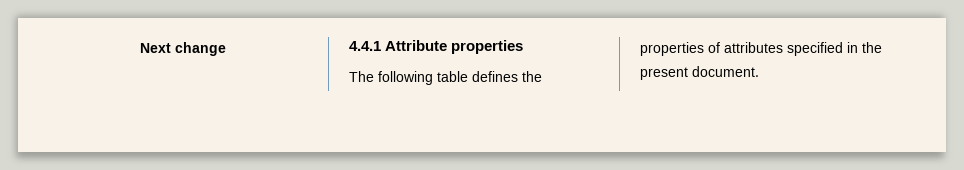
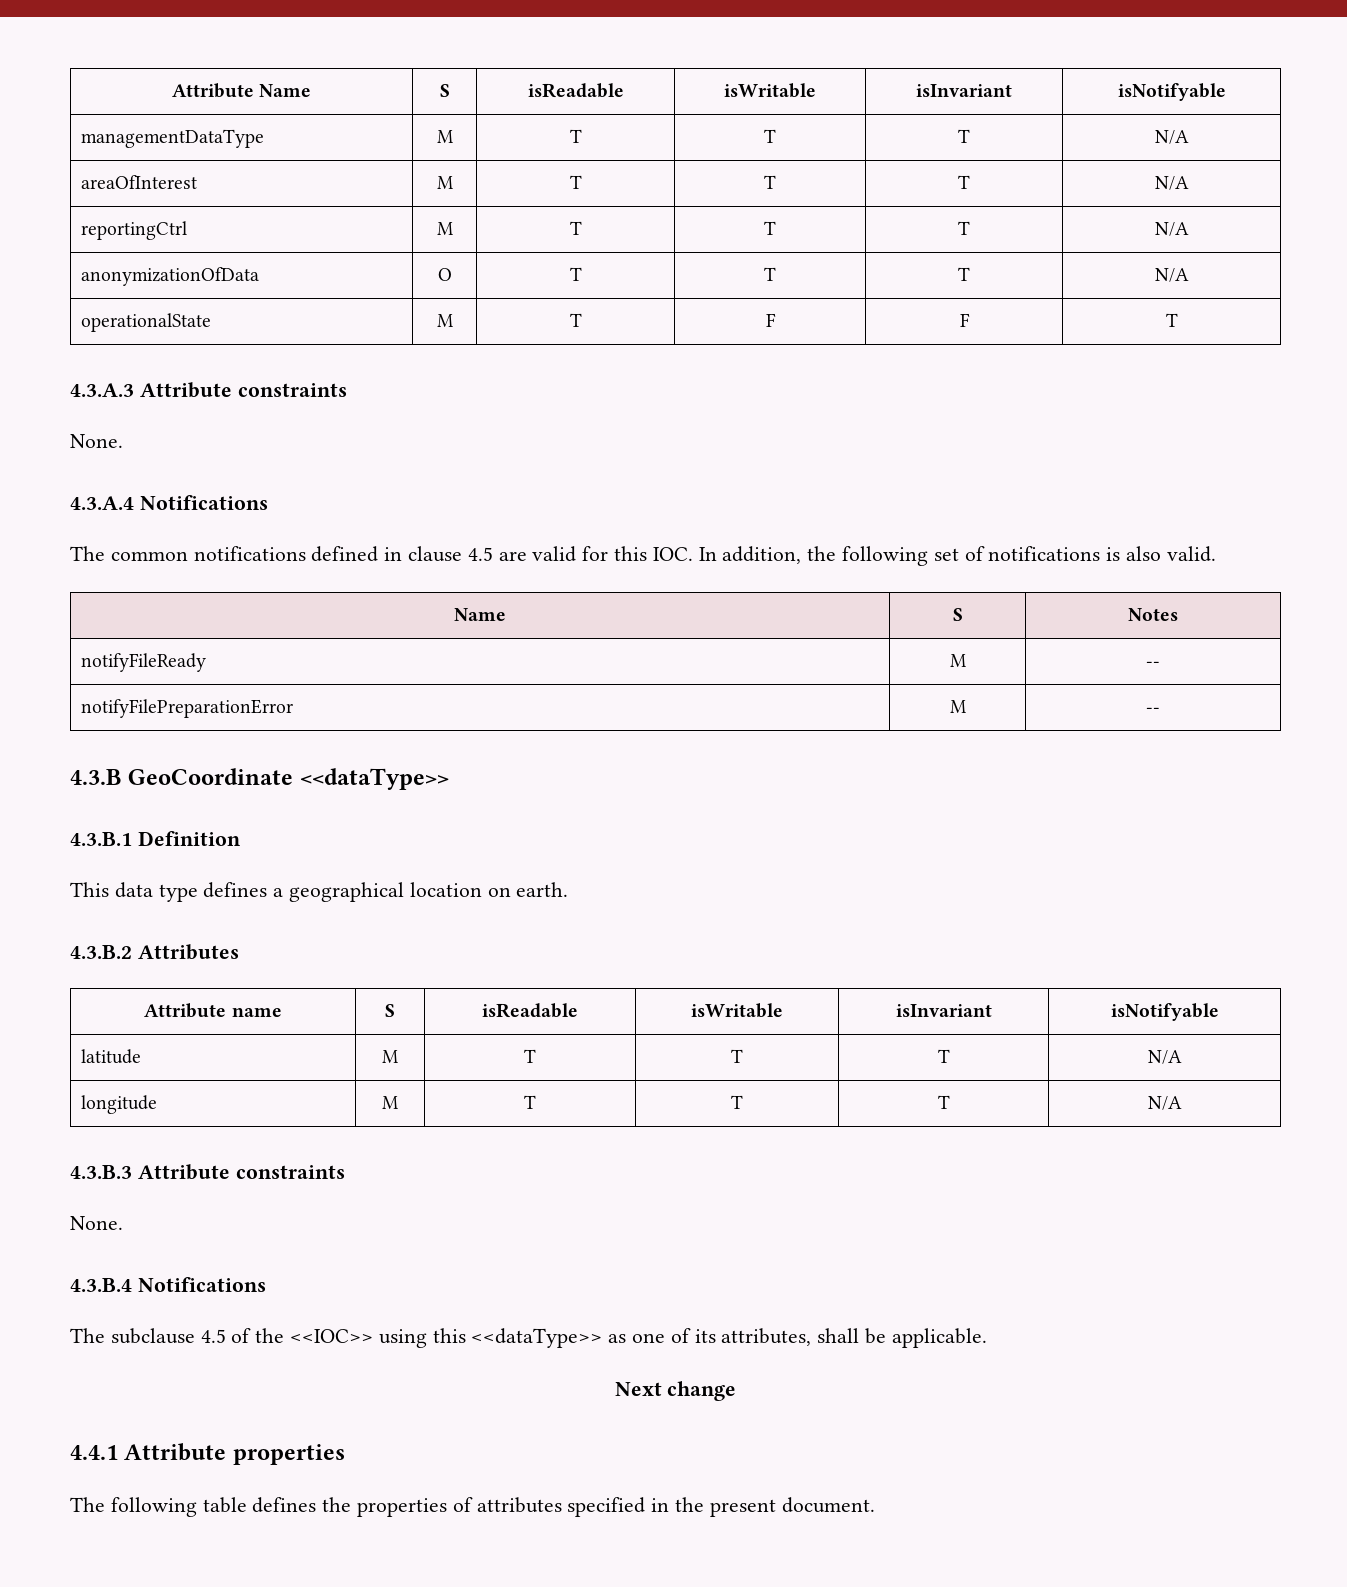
(139, 48) none -> [171,83,312,98] [439,84,450,97] [527,83,624,98] [724,83,816,98] [916,84,1012,97] [1117,83,1226,101] [80,129,264,148] [436,130,453,143] [569,129,582,143] [764,129,776,143] [958,129,970,143] [1154,130,1189,144] [80,175,197,189] [436,176,453,189] [569,175,582,189] [764,175,776,189] [958,175,970,189] [1154,176,1189,190] [80,221,187,240] [436,222,453,235] [569,221,582,235] [764,221,776,235] [958,221,970,235] [1154,222,1189,236] [80,267,259,286] [437,268,452,281] [569,267,582,281] [764,267,776,281] [958,267,970,281] [1154,268,1189,282] [80,313,211,332] [436,314,453,327] [569,313,582,327] [765,313,776,327] [959,313,970,327] [1165,313,1178,327] [70,382,347,398] [70,434,123,448] [70,495,268,510] [70,546,1216,566] [454,608,506,621] [952,608,963,621] [1128,608,1178,621] [80,653,206,672] [949,654,966,667] [1146,661,1160,667] [80,699,293,718] [949,700,966,713] [1146,707,1160,713] [70,768,449,790] [70,831,241,846] [70,882,569,902] [70,944,239,960] [144,1003,282,1018] [385,1004,395,1017] [482,1003,578,1018] [691,1003,783,1018] [895,1004,992,1017] [1110,1003,1219,1021] [80,1049,141,1064] [382,1050,398,1063] [524,1049,536,1063] [731,1049,743,1063] [937,1049,950,1063] [1147,1050,1182,1064] [80,1095,157,1114] [382,1096,398,1109] [524,1095,536,1109] [731,1095,743,1109] [937,1095,950,1109] [1147,1096,1182,1110] [70,1164,345,1180] [70,1216,123,1230] [70,1277,266,1292] [70,1328,987,1348] Attribute Name | S | isReadable | isWritable | isInvariant | isNotifyable // managementDataType | M | T | T | T | N/A // areaOfInterest | M | T | T | T | N/A // reportingCtrl | M | T | T | T | N/A // anonymizationOfData | O | T | T | T | N/A // operationalState | M | T | F | F | T // 4.3.A.3 Attribute constraints // None. // 4.3.A.4 Notifications // The common notifications defined in clause 4.5 are valid for this IOC. In addition, the following set of notifications is also valid. // Name | S | Notes // notifyFileReady | M | -- // notifyFilePreparationError | M | -- // 4.3.B GeoCoordinate <<dataType>> // 4.3.B.1 Definition // This data type defines a geographical location on earth. // 4.3.B.2 Attributes // Attribute name | S | isReadable | isWritable | isInvariant | isNotifyable // latitude | M | T | T | T | N/A // longitude | M | T | T | T | N/A // 4.3.B.3 Attribute constraints // None. // 4.3.B.4 Notifications // The subclause 4.5 of the <<IOC>> using this <<dataType>> as one of its attributes, shall be applicable. //

